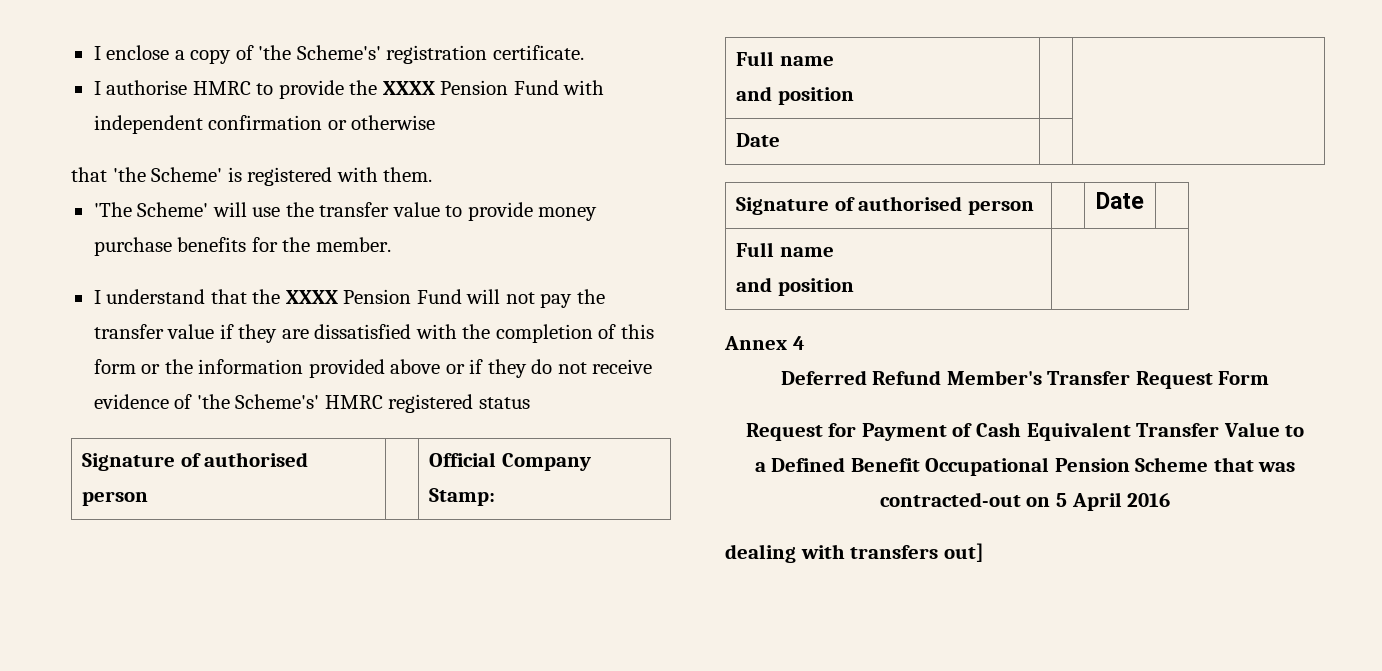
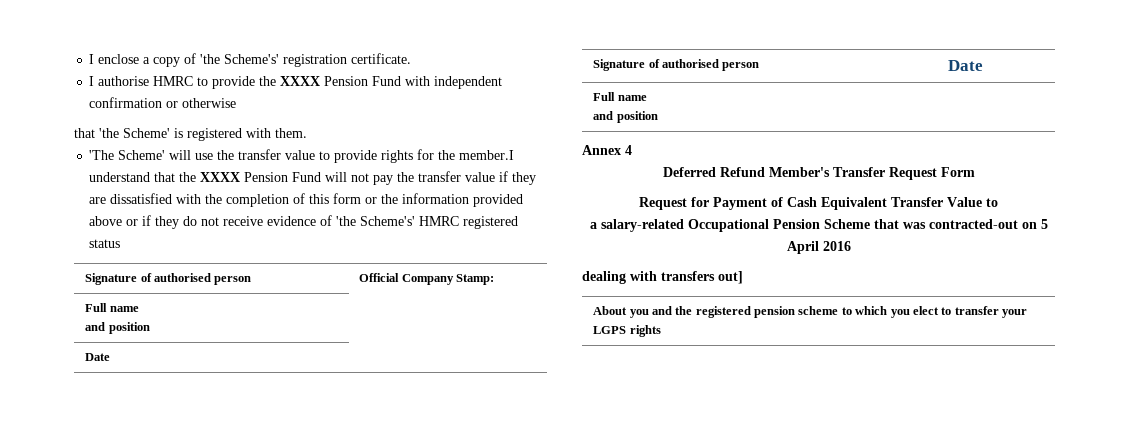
[538,207,598,221] [93,237,391,256] [93,290,101,304] money purchase benefits for the member. // I -> [381,149,515,163] rights for the member.I
[771,457,920,472] Defined Benefit -> [600,219,684,232] salary-related
(984, 552) none -> [593,306,1028,318] [593,325,661,337] // About you and the registered pension scheme to which you elect to transfer your LGPS rights

